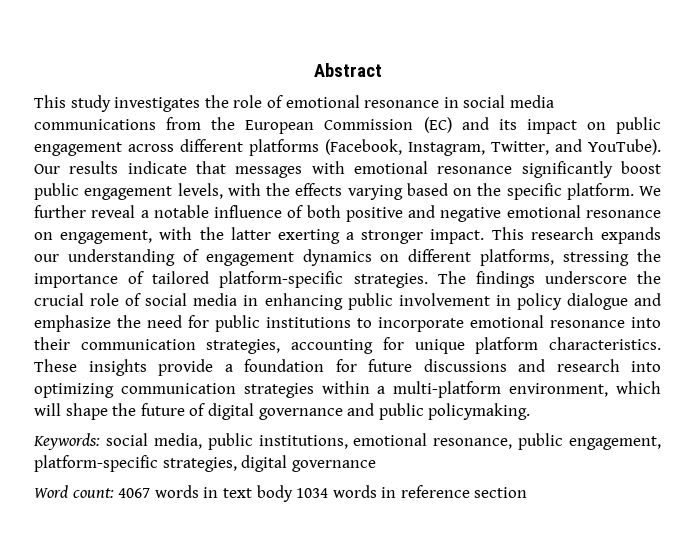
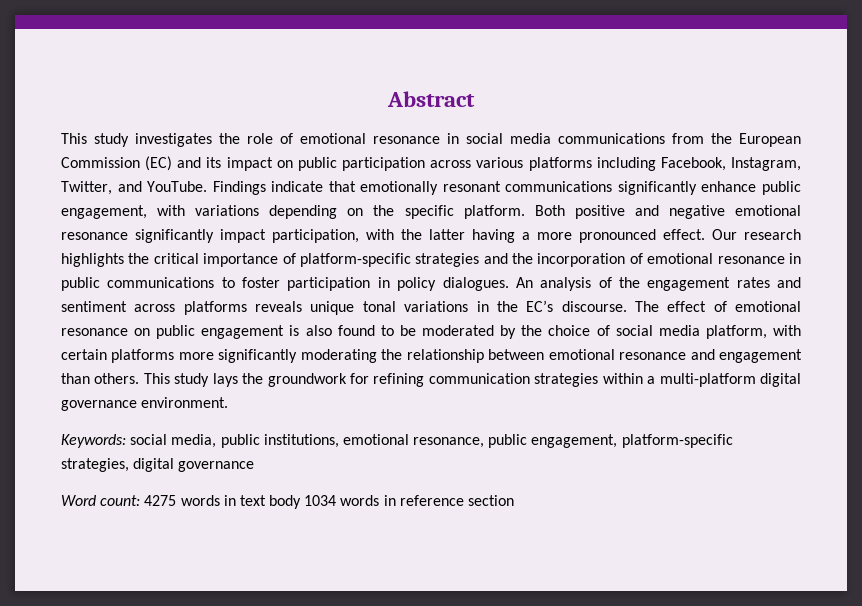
[34,139,661,156] [34,161,661,178] [34,183,661,200] [34,205,341,218] engagement across different platforms (Facebook, Instagram, Twitter, and YouTube). Our results indicate that messages with emotional resonance significantly boost public engagement levels, with the effects varying based on the specific platform. We further reveal a notable influence of both -> [342,157,801,171] [61,181,801,195] [61,205,565,219] participation across various platforms including Facebook, Instagram, Twitter, and YouTube. Findings indicate that emotionally resonant communications significantly enhance public engagement, with variations depending on the specific platform. Both
[34,227,661,244] [34,249,661,266] [34,271,661,288] [34,293,661,310] [34,315,661,332] [34,337,661,354] [34,359,661,376] [34,383,114,398] on engagement, with the latter exerting a stronger impact. This research expands our understanding of engagement dynamics on different platforms, stressing the importance of tailored platform-specific strategies. The findings underscore the crucial role of social media in enhancing public involvement in policy dialogue and emphasize the need for public institutions to incorporate emotional resonance into their communication strategies, accounting for unique platform characteristics. These insights provide a foundation for future discussions and research into optimizing -> [135,229,801,243] [61,253,801,267] [61,277,801,291] [61,300,801,315] [61,325,802,339] [61,349,802,363] [61,373,425,387] significantly impact participation, with the latter having a more pronounced effect. Our research highlights the critical importance of platform-specific strategies and the incorporation of emotional resonance in public communications to foster participation in policy dialogues. An analysis of the engagement rates and sentiment across platforms reveals unique tonal variations in the EC’s discourse. The effect of emotional resonance on public engagement is also found to be moderated by the choice of social media platform, with certain platforms more significantly moderating the relationship between emotional resonance and engagement than others. This study lays the groundwork for refining
[509,381,661,397] [34,403,531,420] environment, which will shape the future of digital governance and public policymaking. -> [760,373,802,387] [61,397,229,411] digital governance environment.
[118,488,151,498] 4067 -> [144,495,177,506] 4275

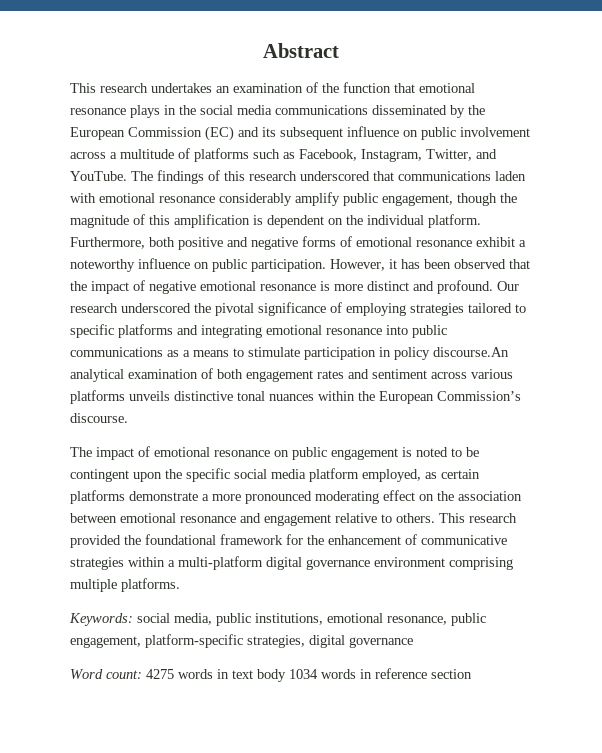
[94,133,459,147] study investigates the role of emotional resonance in -> [100,82,475,93] [70,105,196,118] research undertakes an examination of the function that emotional resonance plays in the
[672,133,704,144] from -> [372,105,465,118] disseminated by
[226,157,656,171] impact on public participation across various platforms including -> [280,126,530,140] [70,148,295,162] subsequent influence on public involvement across a multitude of platforms such as
[212,181,801,195] [61,205,801,219] [61,229,801,243] [61,253,801,267] [61,277,640,291] Findings indicate that emotionally resonant communications significantly enhance public engagement, with variations depending on the specific platform. Both positive and negative emotional resonance significantly impact participation, with the latter having a more pronounced effect. Our research highlights the critical importance of platform-specific strategies and the incorporation of emotional resonance in public communications to foster participation in policy dialogues. An analysis of the -> [131,170,526,184] [70,192,517,206] [70,214,481,228] [70,236,526,250] [70,258,530,272] [70,280,519,294] [70,302,526,316] [70,324,447,338] [70,347,509,360] [70,368,243,382] The findings of this research underscored that communications laden with emotional resonance considerably amplify public engagement, though the magnitude of this amplification is dependent on the individual platform. Furthermore, both positive and negative forms of emotional resonance exhibit a noteworthy influence on public participation. However, it has been observed that the impact of negative emotional resonance is more distinct and profound. Our research underscored the pivotal significance of employing strategies tailored to specific platforms and integrating emotional resonance into public communications as a means to stimulate participation in policy discourse.An analytical examination of both
[183,300,554,315] platforms reveals unique tonal variations in the EC’s -> [471,369,513,379] [70,390,521,404] various platforms unveils distinctive tonal nuances within the European Commission’s
[634,301,707,312] The effect -> [70,447,134,460] // The impact
[305,325,802,339] [61,349,484,363] also found to be moderated by the choice of social media platform, with certain platforms more significantly moderating the relationship -> [416,447,479,457] [70,468,480,482] [70,490,522,504] noted to be contingent upon the specific social media platform employed, as certain platforms demonstrate a more pronounced moderating effect on the association
[61,373,530,387] than others. This study lays the groundwork for refining communication -> [335,513,517,523] [70,534,507,548] relative to others. This research provided the foundational framework for the enhancement of communicative
[141,397,229,408] environment. -> [374,557,513,570] [70,578,180,592] environment comprising multiple platforms.

